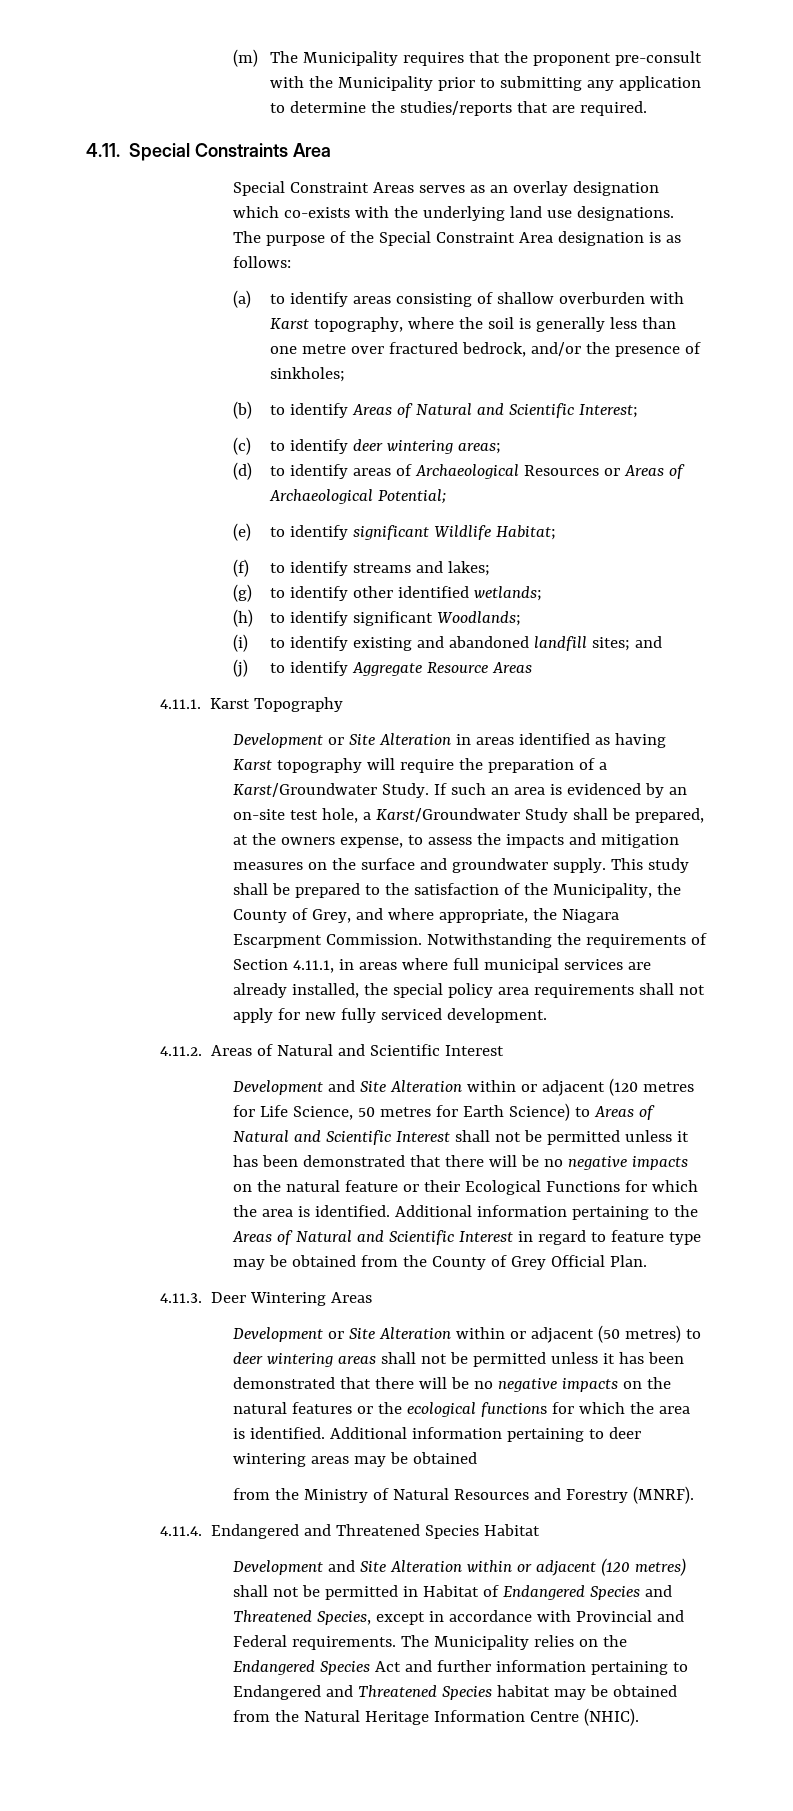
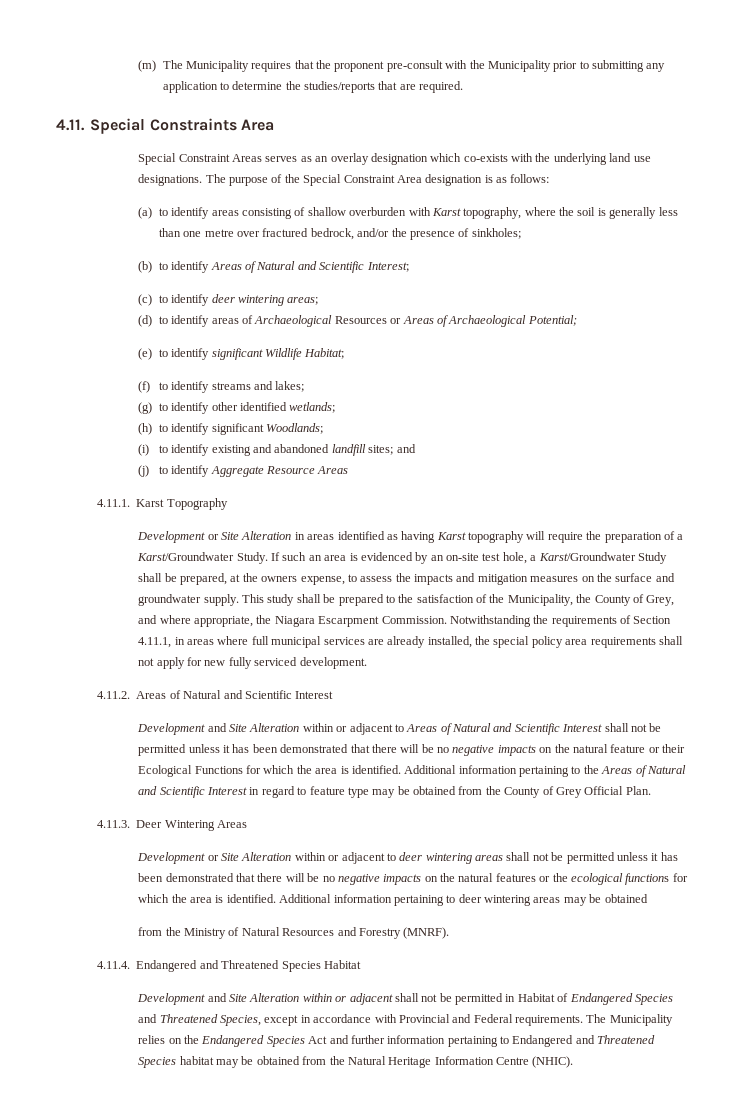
[609,1078,695,1096] [233,1103,571,1121] (120 metres for Life Science, 50 metres for Earth Science) -> (393, 729) none
[598,1325,682,1343] (50 metres) -> (385, 858) none
[601,1558,687,1576] (120 metres) -> (393, 999) none

